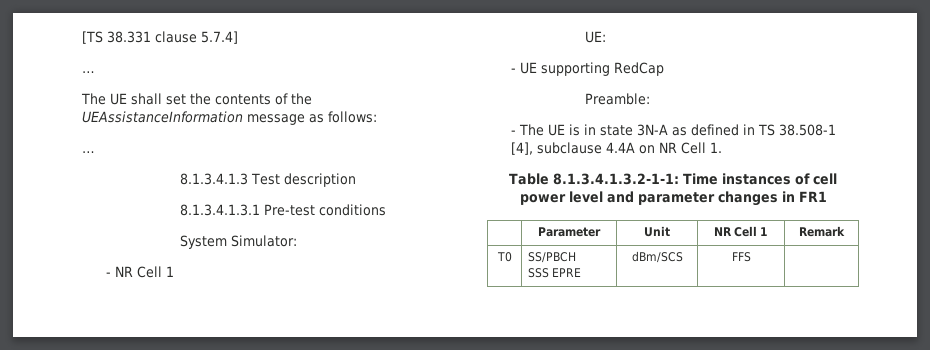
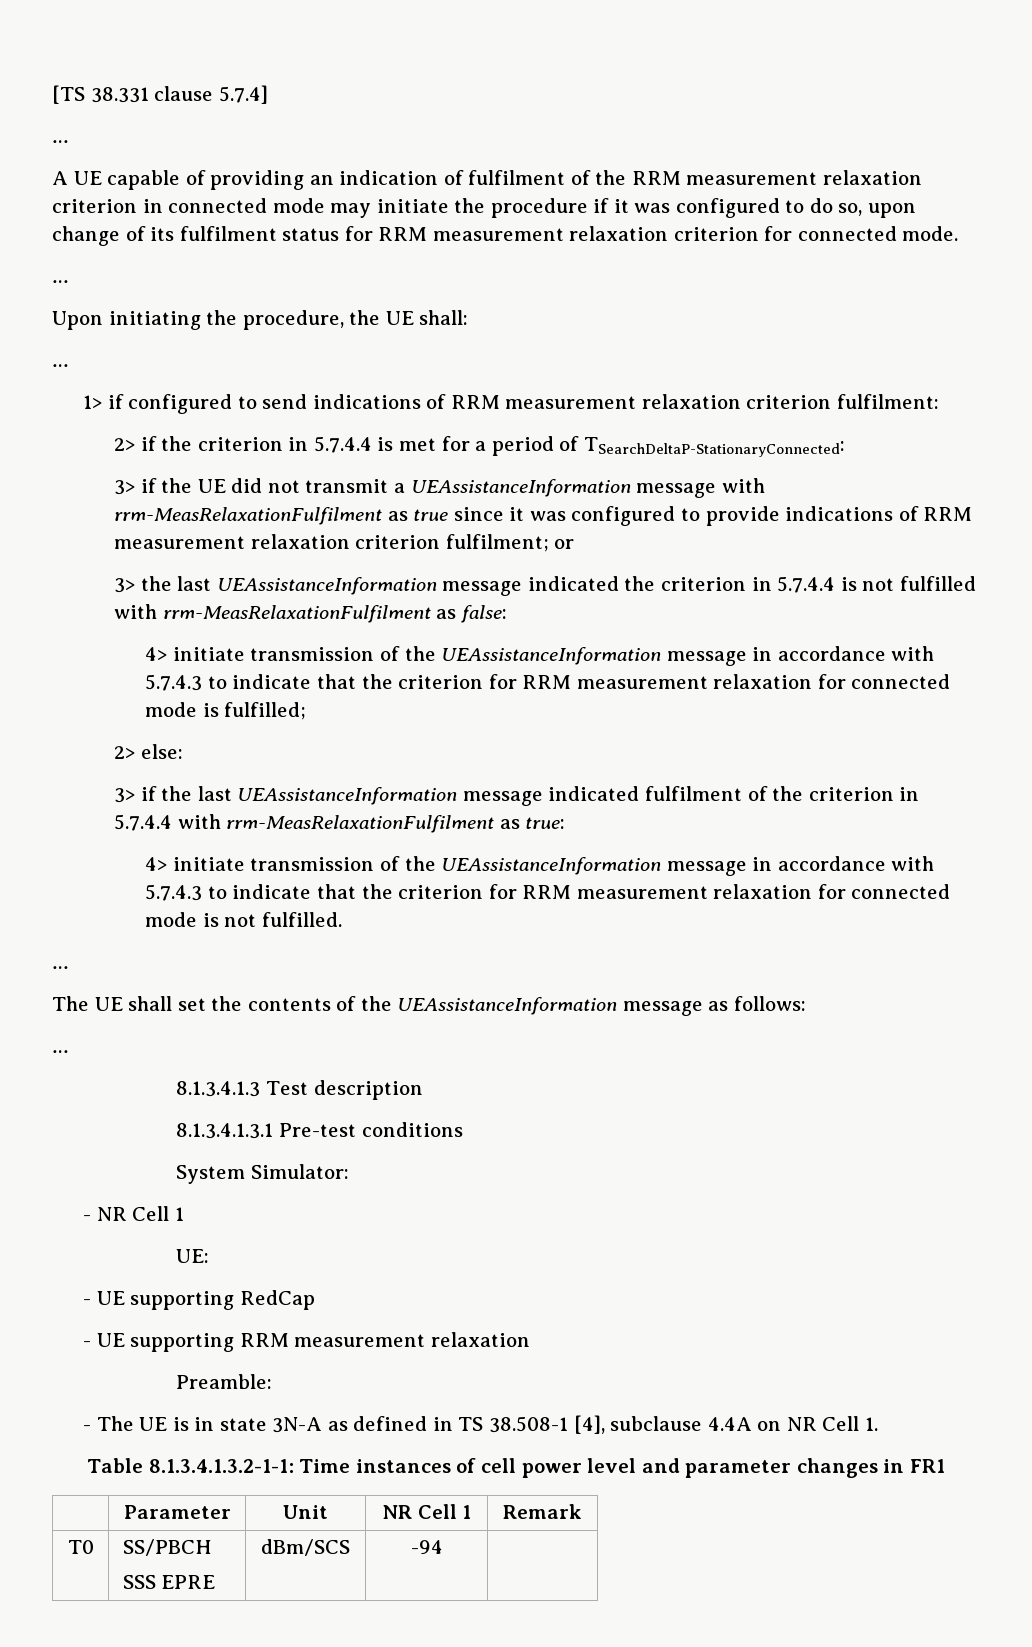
(95, 72) none -> [52,170,922,190] [52,198,917,218] [52,226,959,246] [52,280,69,283] [52,310,469,330] [52,364,69,367] [83,394,940,414] [114,436,845,457] [114,478,765,498] [114,506,973,526] [114,534,575,552] [114,576,976,596] [114,604,507,623] [145,646,935,666] [145,674,951,691] [145,702,307,720] [114,744,183,759] [114,786,920,806] [114,814,566,833] [145,856,935,876] [145,884,951,901] [145,912,342,927] [52,966,69,969] // A UE capable of providing an indication of fulfilment of the RRM measurement relaxation criterion in connected mode may initiate the procedure if it was configured to do so, upon change of its fulfilment status for RRM measurement relaxation criterion for connected mode. // … // Upon initiating the procedure, the UE shall: // … // 1> if configured to send indications of RRM measurement relaxation criterion fulfilment: // 2> if the criterion in 5.7.4.4 is met for a period of TSearchDeltaP-StationaryConnected: // 3> if the UE did not transmit a UEAssistanceInformation message with rrm-MeasRelaxationFulfilment as true since it was configured to provide indications of RRM measurement relaxation criterion fulfilment; or // 3> the last UEAssistanceInformation message indicated the criterion in 5.7.4.4 is not fulfilled with rrm-MeasRelaxationFulfilment as false: // 4> initiate transmission of the UEAssistanceInformation message in accordance with 5.7.4.3 to indicate that the criterion for RRM measurement relaxation for connected mode is fulfilled; // 2> else: // 3> if the last UEAssistanceInformation message indicated fulfilment of the criterion in 5.7.4.4 with rrm-MeasRelaxationFulfilment as true: // 4> initiate transmission of the UEAssistanceInformation message in accordance with 5.7.4.3 to indicate that the criterion for RRM measurement relaxation for connected mode is not fulfilled. // …
(665, 69) none -> [83,1332,530,1352] // - UE supporting RRM measurement relaxation
[731,252,751,262] FFS -> [410,1540,443,1554] -94

